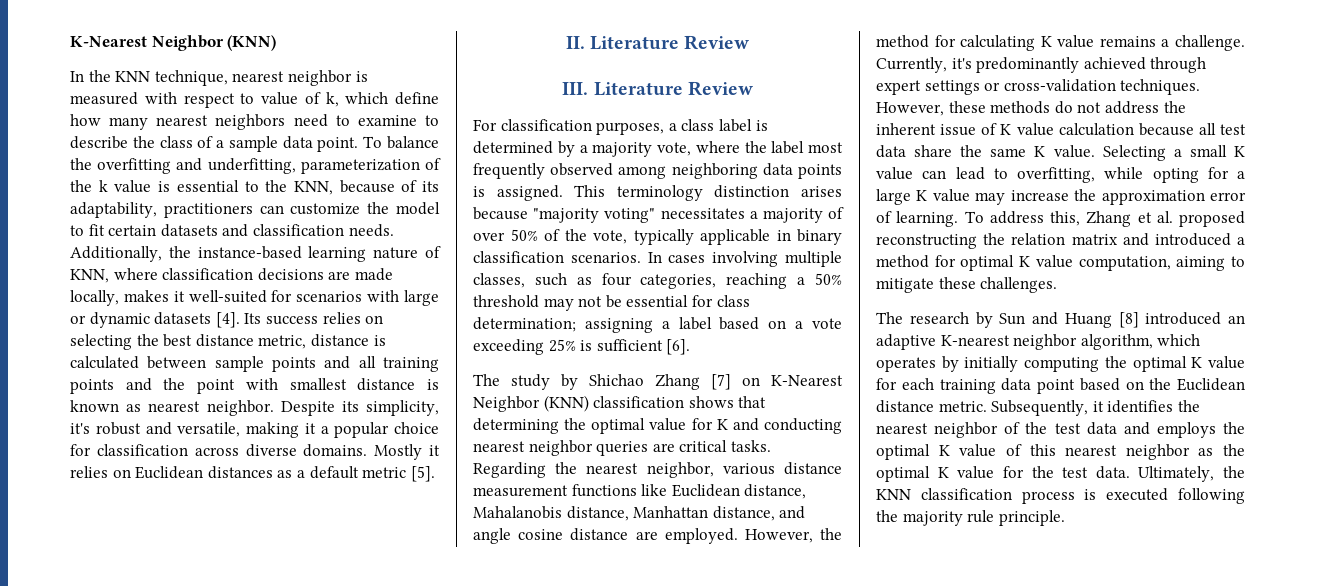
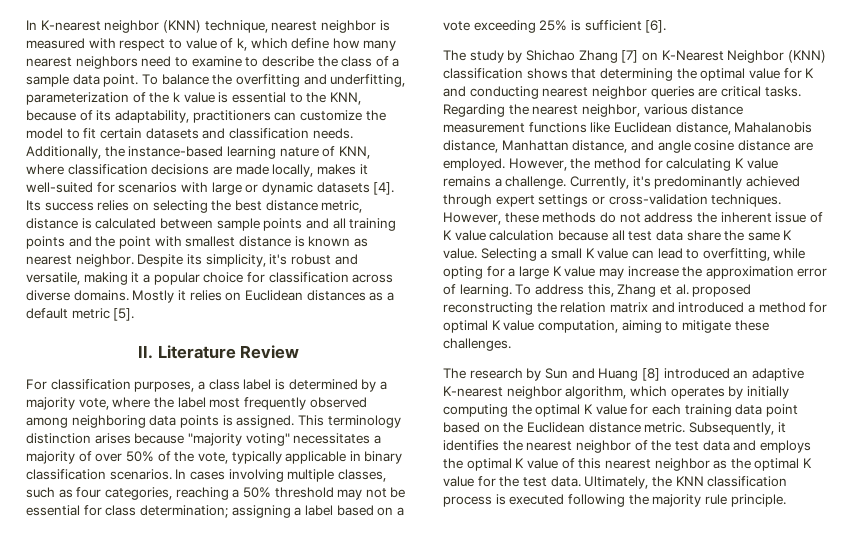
[70,35,277,51] [70,70,151,82] K-Nearest Neighbor (KNN) // In the KNN -> [26,20,201,33] In K-nearest neighbor (KNN)
[562,81,753,96] // III. Literature Review -> (300, 352) none

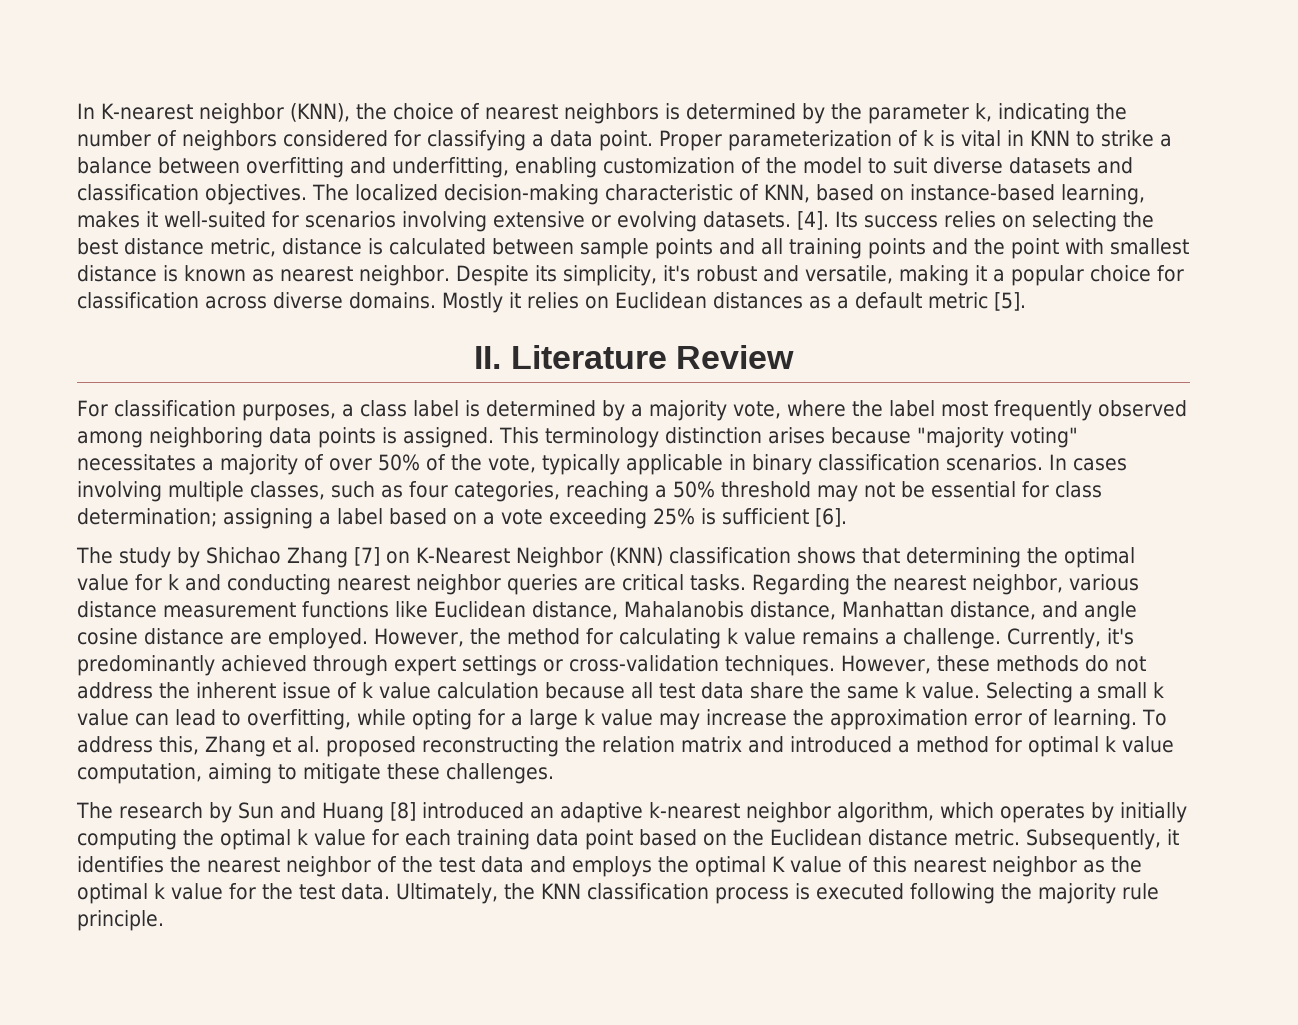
[162,20,390,33] [26,38,397,51] [26,56,400,69] [26,74,406,87] [26,92,361,105] [26,110,386,123] [26,128,353,139] [26,146,370,159] [26,164,314,177] (KNN) technique, nearest neighbor is measured with respect to value of k, which define how many nearest neighbors need to examine to describe the class of a sample data point. To balance the overfitting and underfitting, parameterization of the k value is essential to the KNN, because of its adaptability, practitioners can customize the model to fit certain datasets and classification needs. Additionally, the instance-based learning nature of KNN, where classification decisions are made locally, -> [289,103,1127,124] [77,130,1172,151] [77,157,1133,178] [77,184,1145,205] (KNN), the choice of nearest neighbors is determined by the parameter k, indicating the number of neighbors considered for classifying a data point. Proper parameterization of k is vital in KNN to strike a balance between overfitting and underfitting, enabling customization of the model to suit diverse datasets and classification objectives. The localized decision-making characteristic of KNN, based on instance-based learning,
[180,182,370,195] with large or dynamic datasets -> [401,211,791,232] involving extensive or evolving datasets.
[805,68,815,78] K -> [168,574,179,590] k
[734,158,744,168] K -> [727,628,738,644] k
[443,230,452,240] K -> [362,682,373,698] k
[783,230,793,240] K -> [905,682,916,698] k
[585,248,595,258] K -> [1153,682,1164,698] k
[552,266,562,276] K -> [584,709,595,725] k
[491,320,501,330] K -> [1105,736,1116,752] k
[443,386,503,397] K-nearest -> [649,802,740,819] k-nearest
[583,404,593,414] K -> [297,829,308,845] k
[803,458,813,468] K -> [154,883,165,899] k

